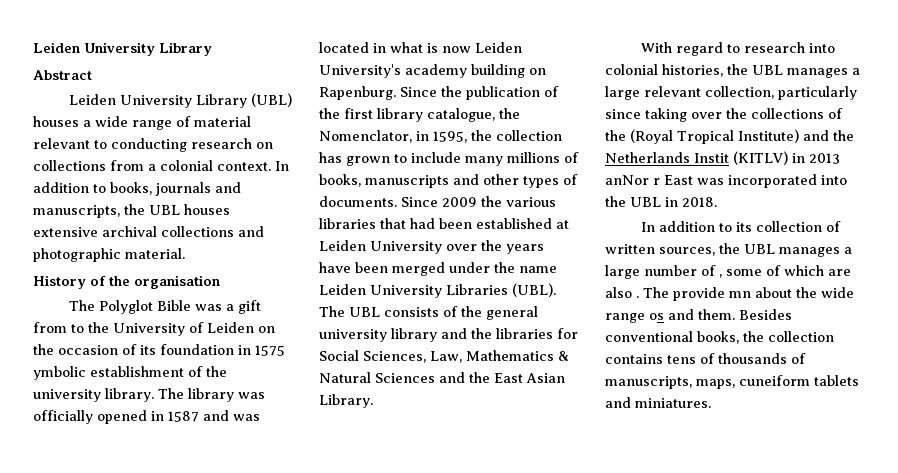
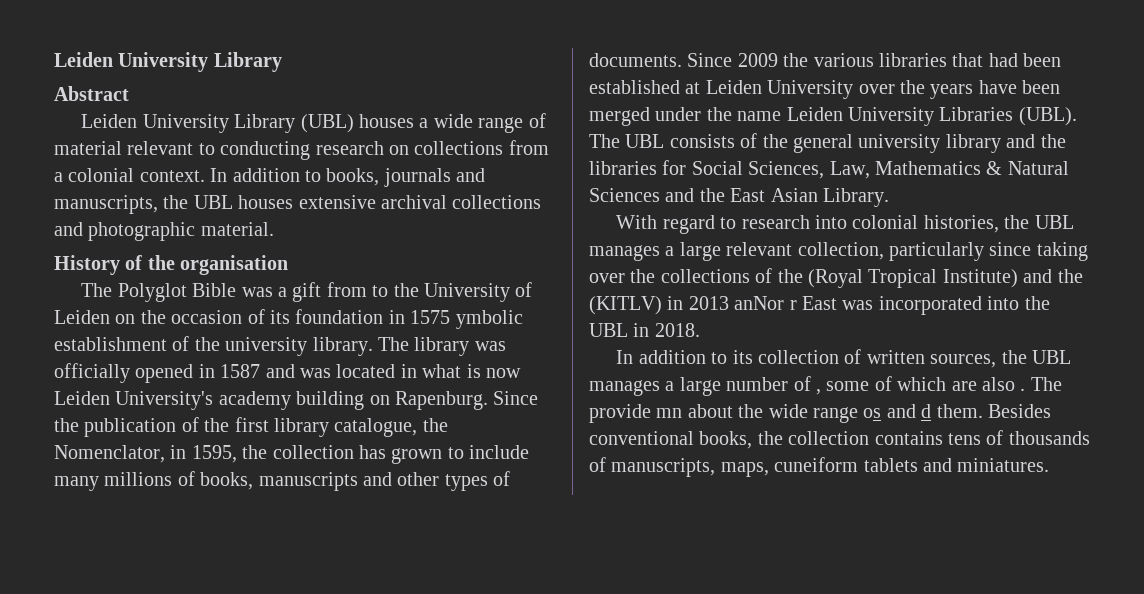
[605,152,729,163] Netherlands Instit -> (1083, 276) none
(694, 314) none -> [921,404,932,418] d

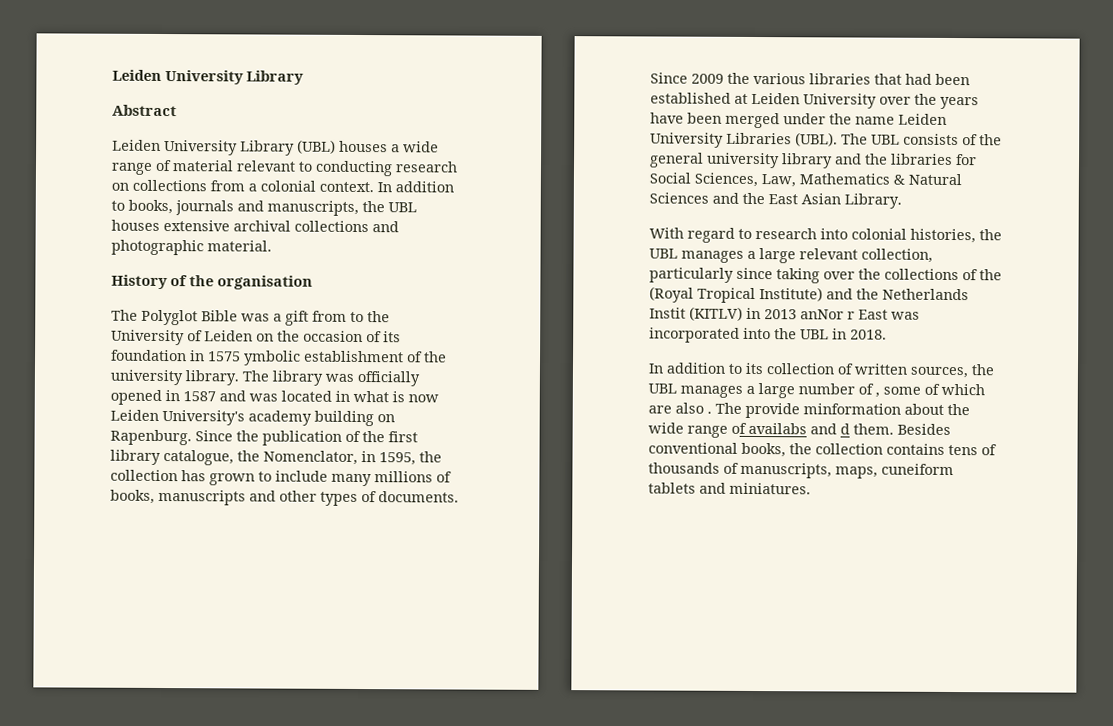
(1083, 276) none -> [882,288,969,301] [649,307,686,319] Netherlands Instit
[656,408,683,418] mn -> [803,403,901,415] minformation
[863,408,882,418] os -> [731,422,807,435] of availabs

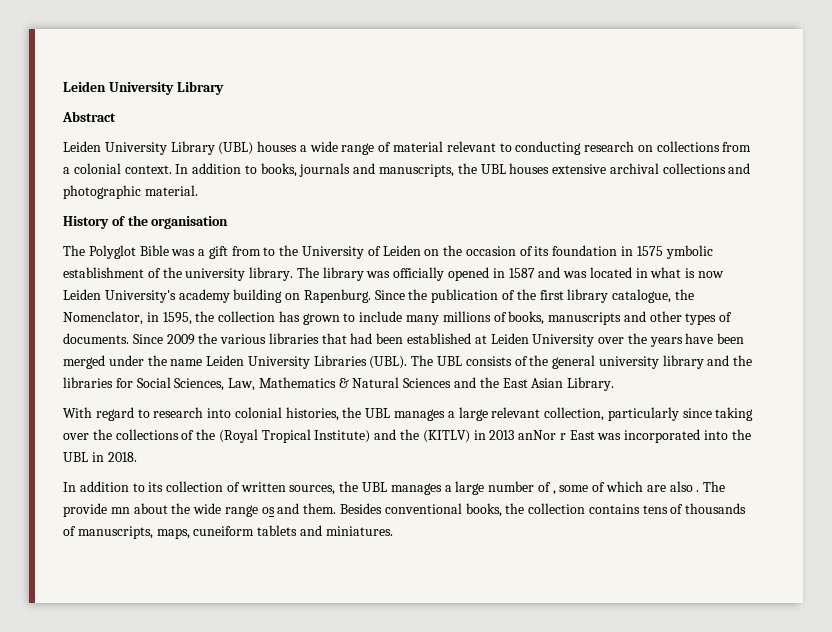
[882,288,969,301] [649,307,686,319] Netherlands Instit -> (420, 434) none
[803,403,901,415] minformation -> [110,507,130,514] mn
[731,422,850,435] of availabs and d -> [261,503,300,514] os and

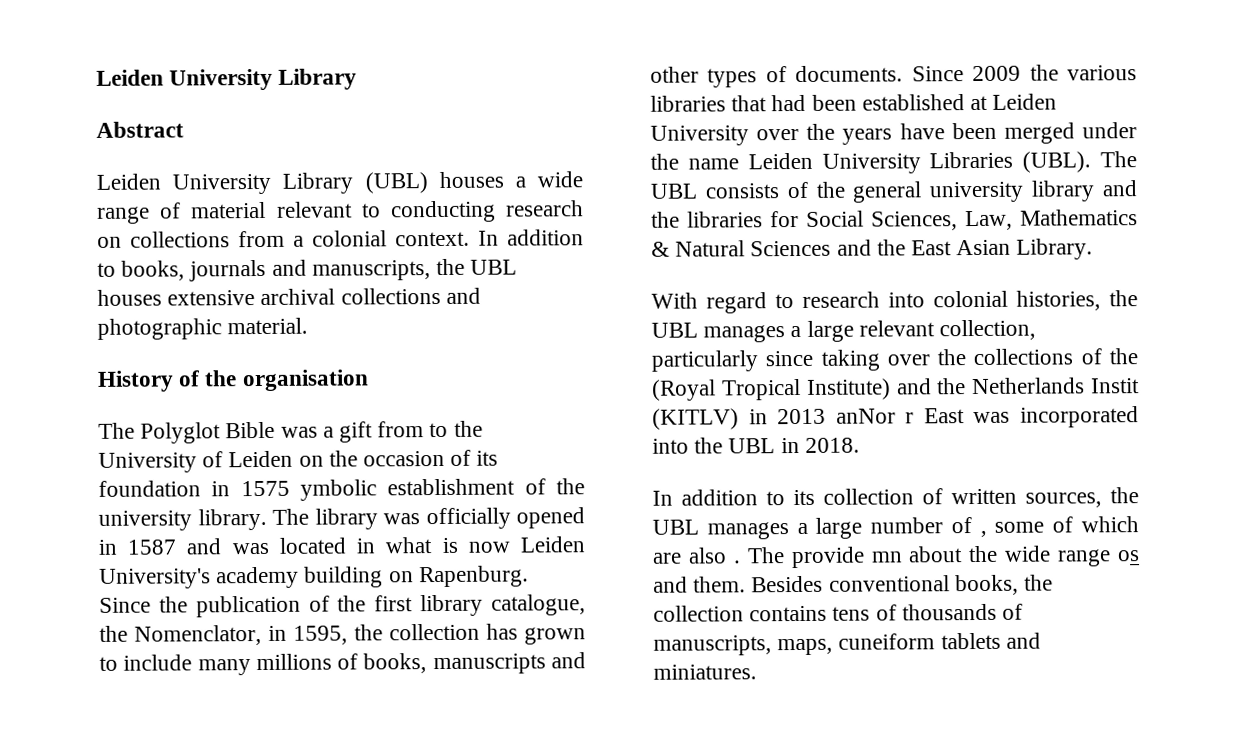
(420, 434) none -> [972,377,1140,395] Netherlands Instit

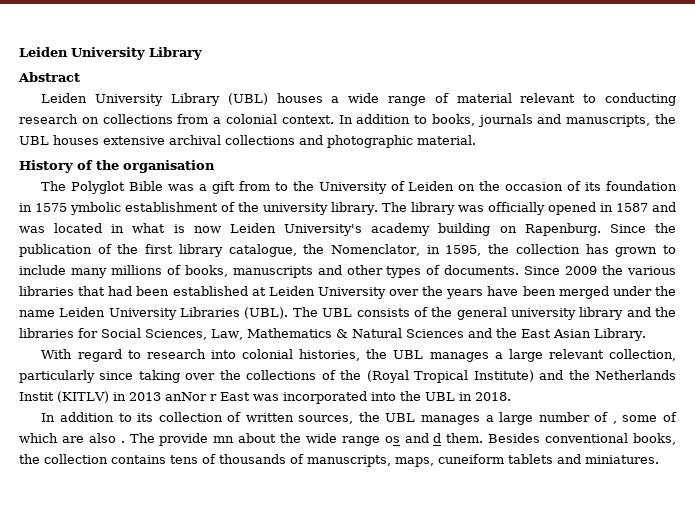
(688, 584) none -> [433,433,442,443] d

